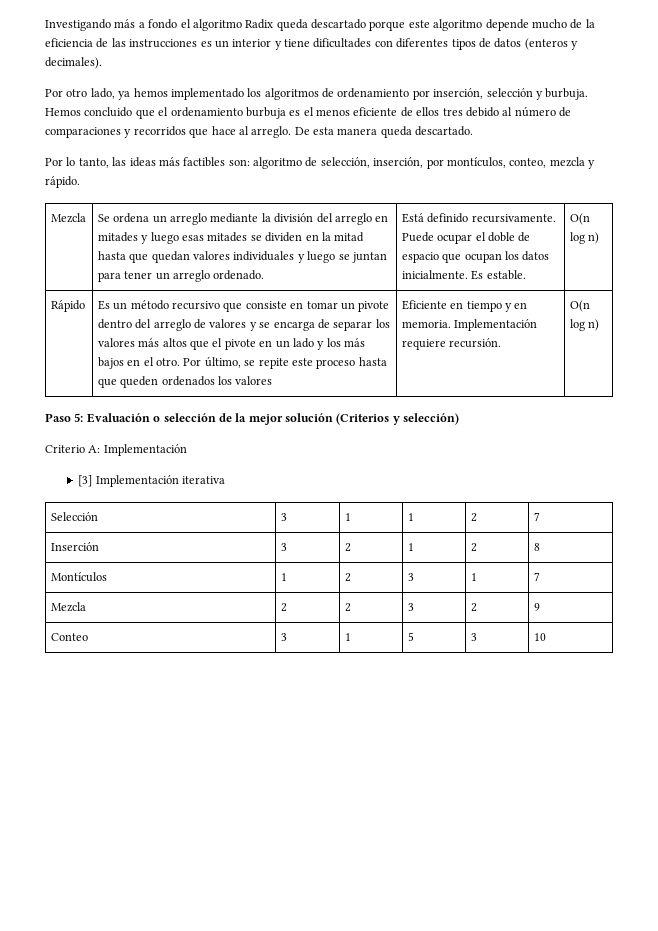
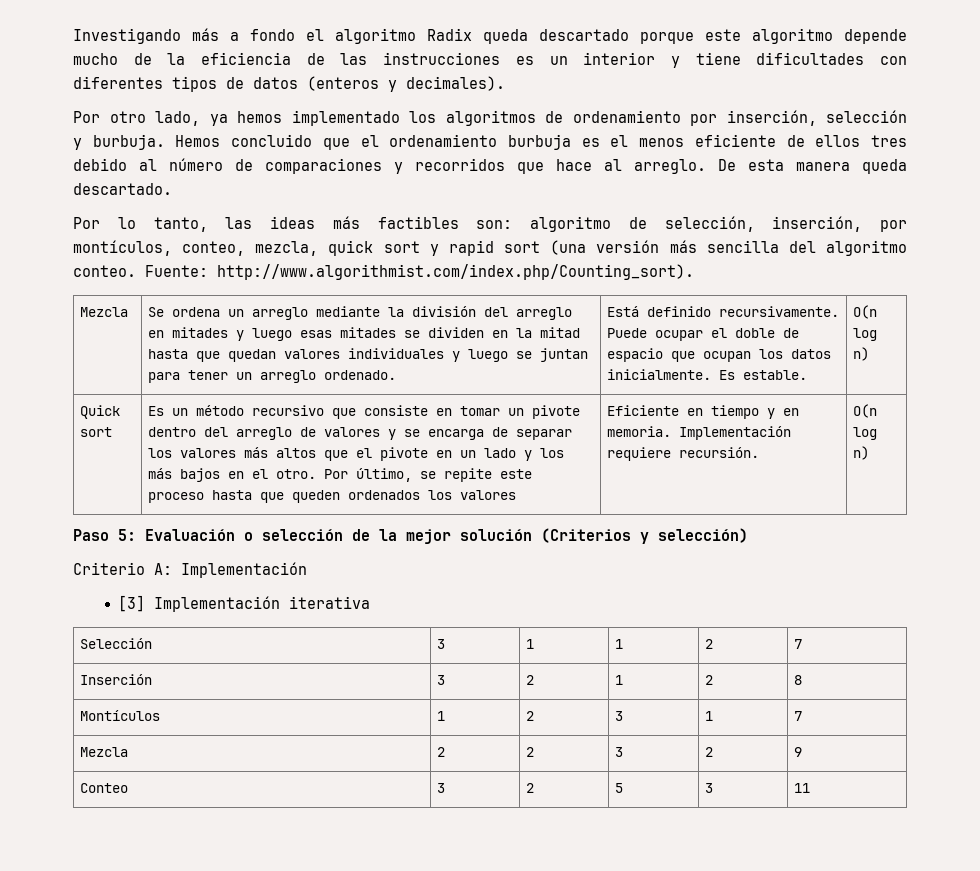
[549,157,595,169] [45,176,80,188] mezcla y rápido. -> [255,240,907,256] [73,264,694,280] mezcla, quick sort y rapid sort (una versión más sencilla del algoritmo conteo. Fuente: http://www.algorithmist.com/index.php/Counting_sort).
[50,300,85,312] Rápido -> [80,405,121,419] [80,427,113,437] Quick sort
[344,633,351,641] 1 -> [526,783,535,793] 2
[533,633,546,641] 10 -> [794,783,811,793] 11

